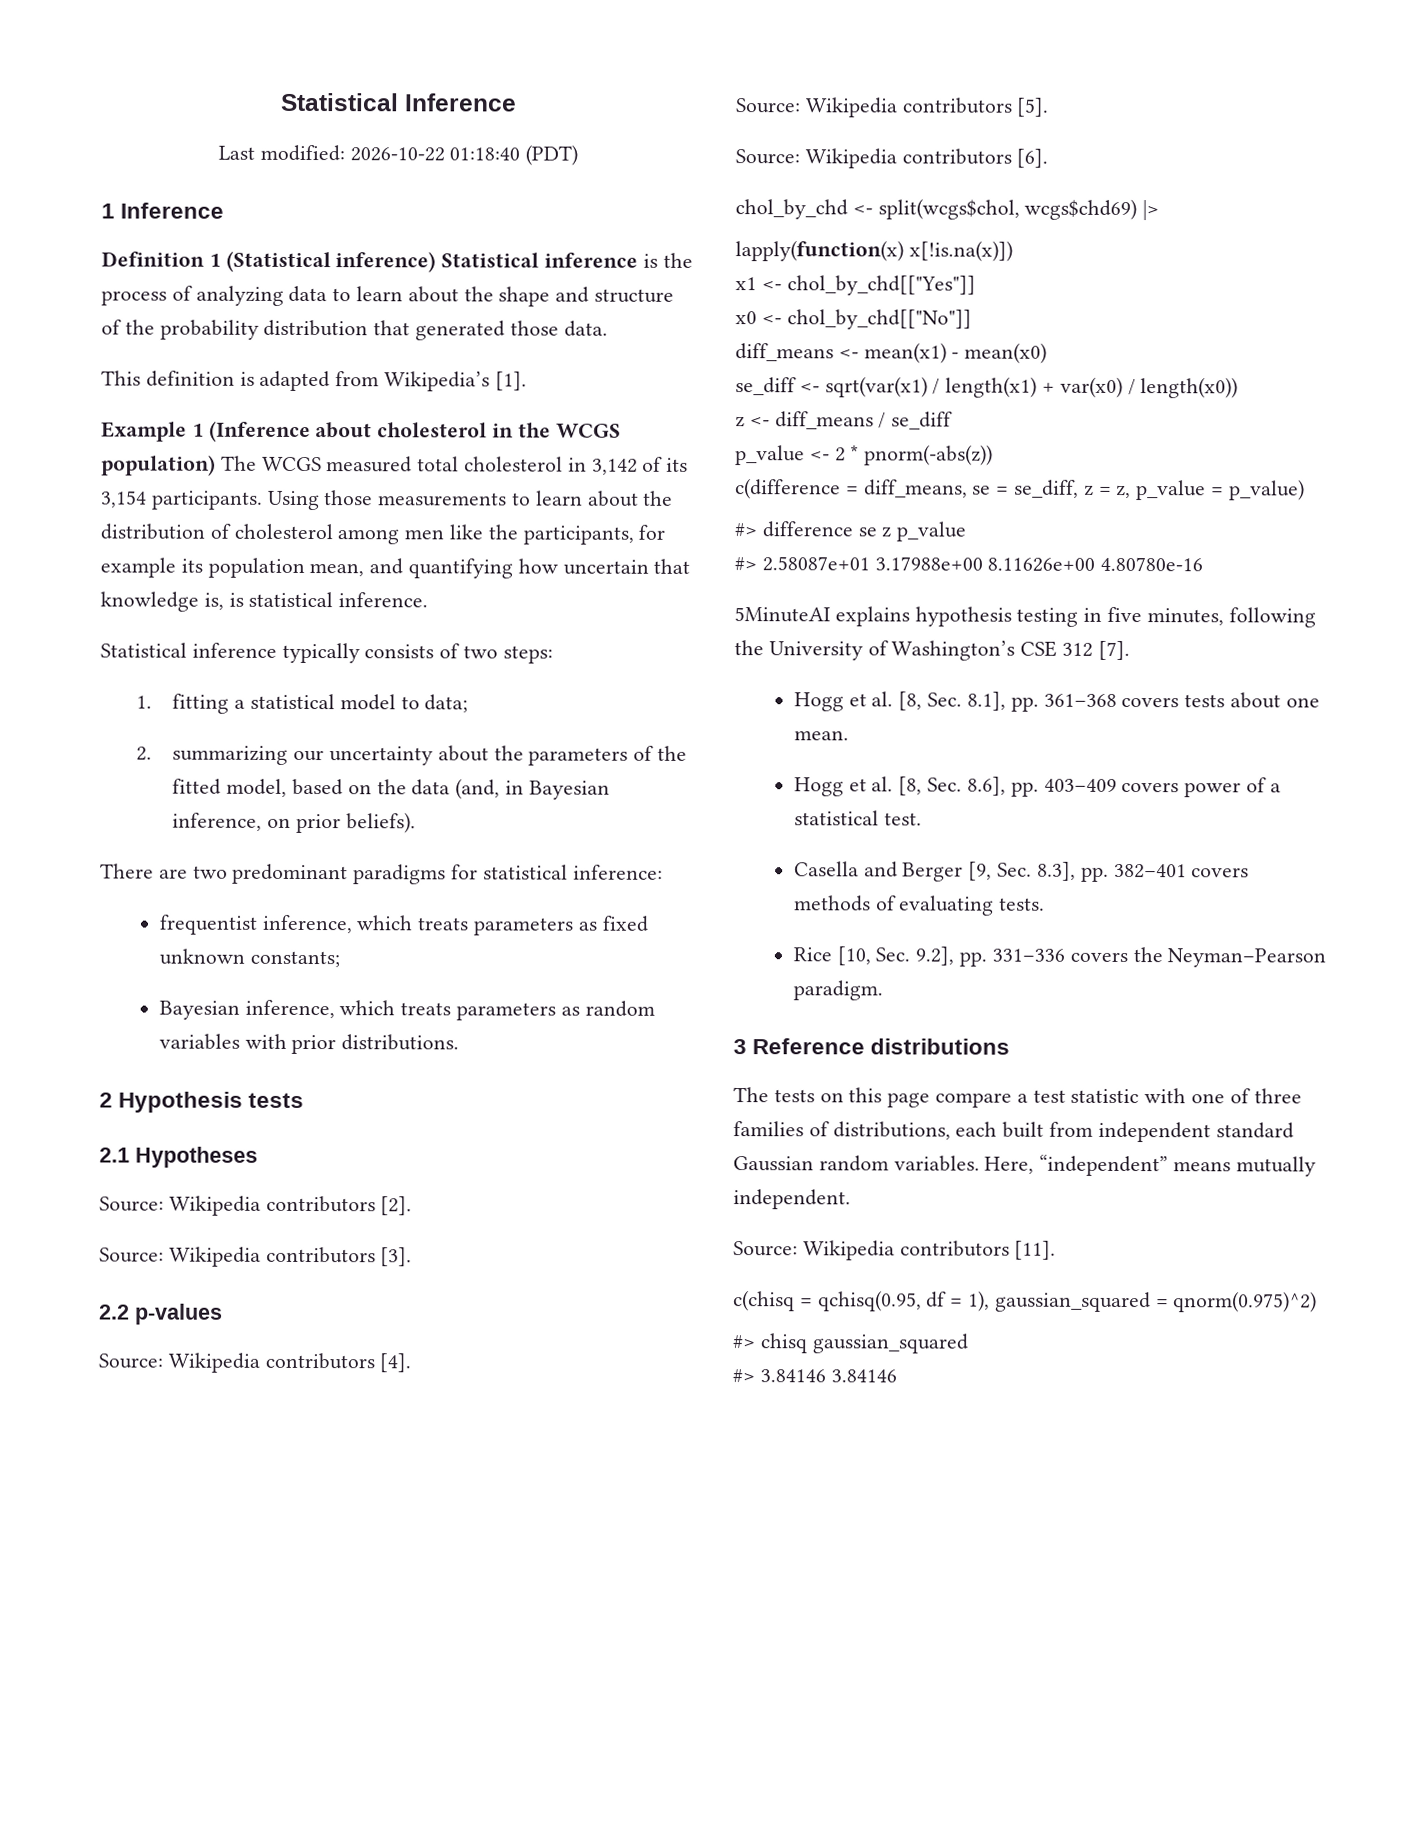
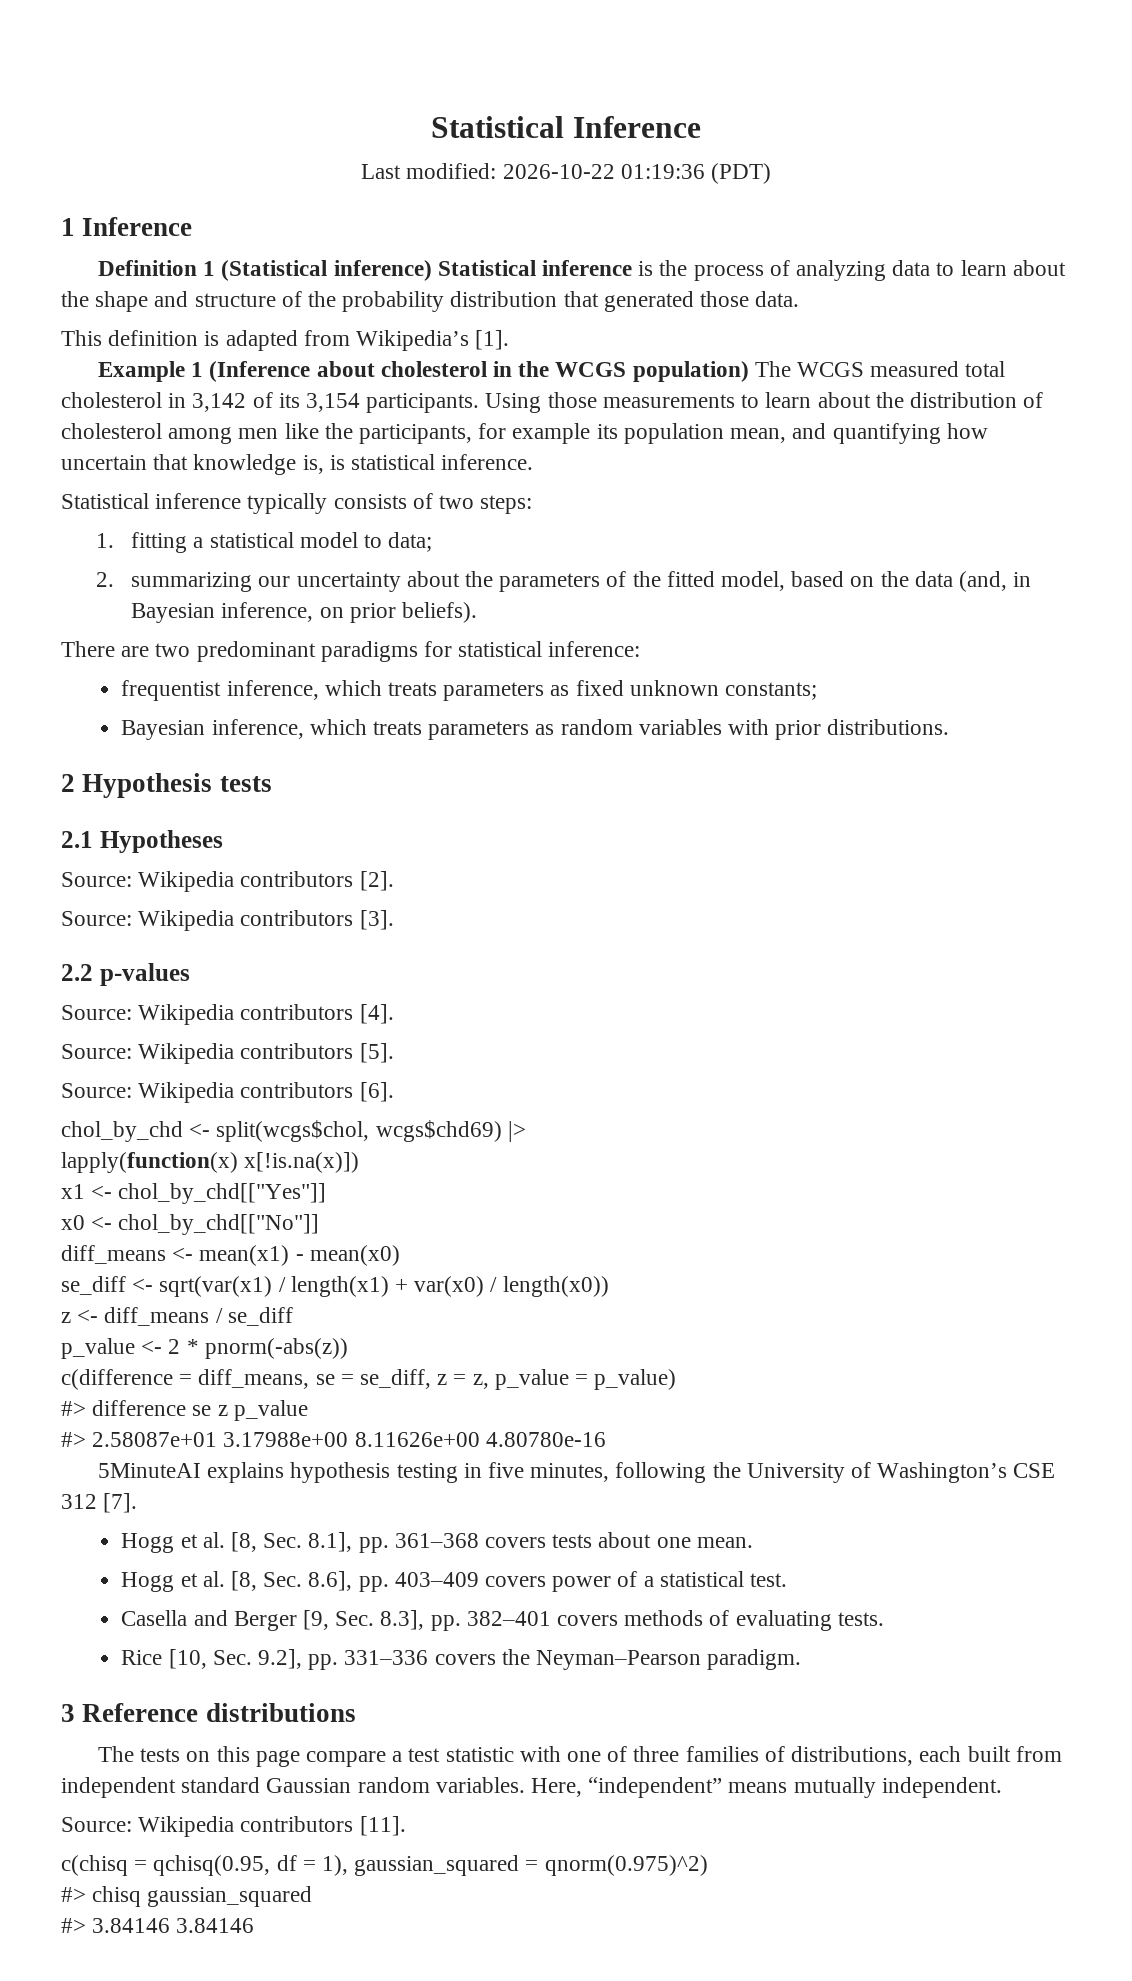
[449,147,521,161] 01:18:40 -> [620,164,705,179] 01:19:36

